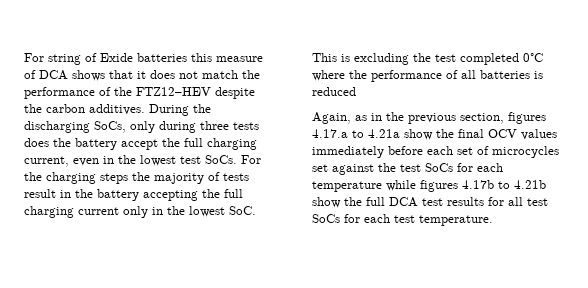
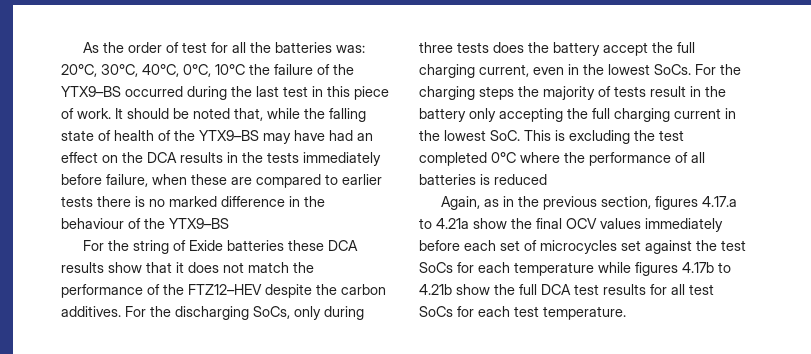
[24,53,263,65] [24,70,105,81] For string of Exide batteries this measure of DCA shows -> [82,42,365,53] [61,64,354,77] [61,86,389,100] [61,108,366,122] [61,130,373,144] [61,152,381,166] [61,174,382,188] [61,196,325,207] [61,218,229,229] [82,240,358,254] [61,262,142,273] As the order of test for all the batteries was: 20°C, 30°C, 40°C, 0°C, 10°C the failure of the YTX9–BS occurred during the last test in this piece of work. It should be noted that, while the falling state of health of the YTX9–BS may have had an effect on the DCA results in the tests immediately before failure, when these are compared to earlier tests there is no marked difference in the behaviour of the YTX9–BS // For the string of Exide batteries these DCA results show
[149,104,189,116] During -> [125,306,146,317] For
[180,156,201,164] test -> (650, 69) none
(139, 195) none -> [469,108,496,122] only
[123,206,148,218] only -> (721, 113) none

